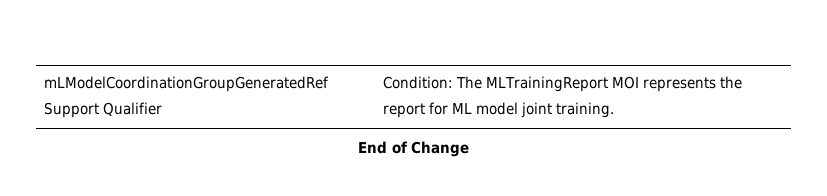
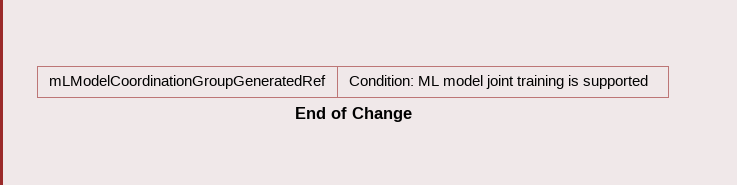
[44,102,163,118] Support Qualifier -> (327, 82) none
[456,76,743,92] [383,102,615,118] The MLTrainingReport MOI represents the report for ML model joint training. -> [418,75,649,89] ML model joint training is supported

